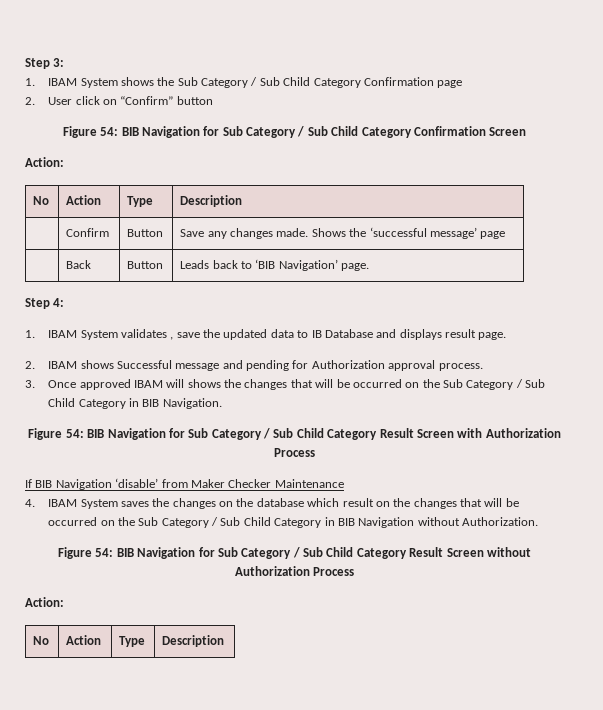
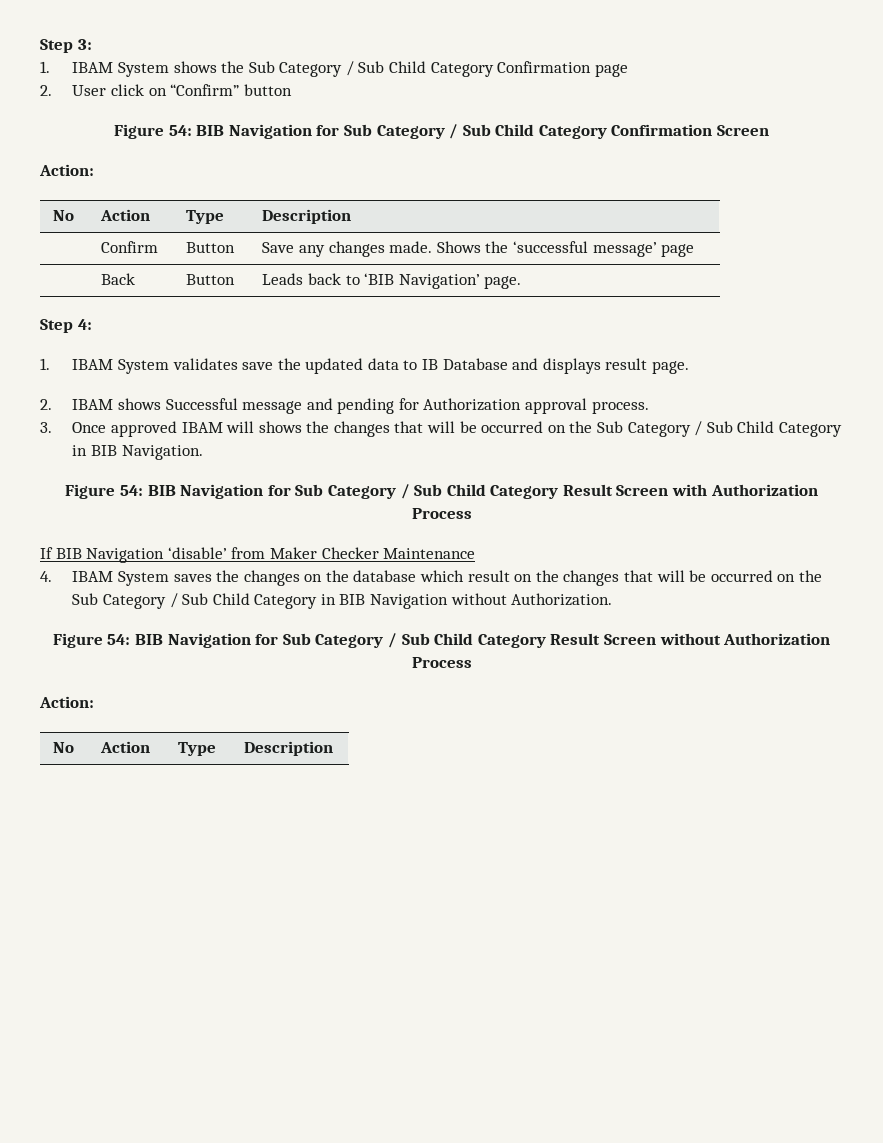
[170,337,174,340] , -> (238, 364) none

